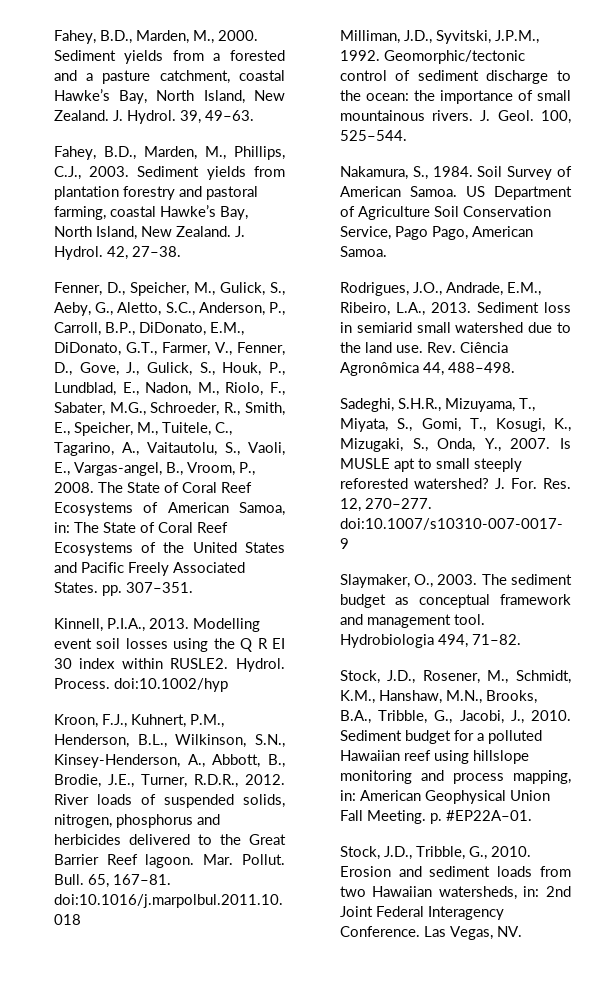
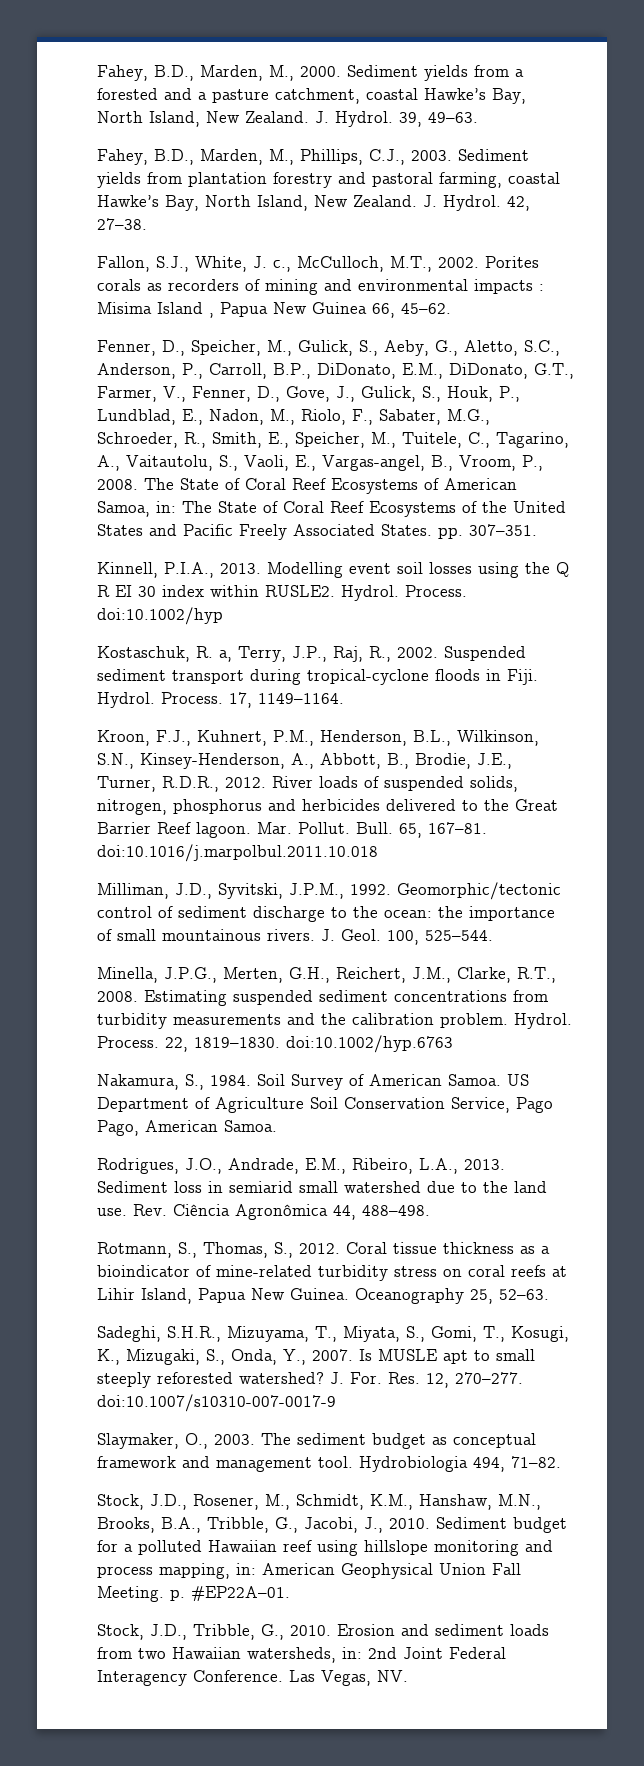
(181, 251) none -> [97,256,540,272] [97,279,545,295] [97,302,452,318] // Fallon, S.J., White, J. c., McCulloch, M.T., 2002. Porites corals as recorders of mining and environmental impacts : Misima Island , Papua New Guinea 66, 45–62.
(228, 685) none -> [97,646,527,662] [97,669,539,685] [97,692,345,708] // Kostaschuk, R. a, Terry, J.P., Raj, R., 2002. Suspended sediment transport during tropical-cyclone floods in Fiji. Hydrol. Process. 17, 1149–1164.
(407, 135) none -> [97,967,557,983] [97,990,549,1006] [97,1013,573,1029] [97,1035,454,1053] // Minella, J.P.G., Merten, G.H., Reichert, J.M., Clarke, R.T., 2008. Estimating suspended sediment concentrations from turbidity measurements and the calibration problem. Hydrol. Process. 22, 1819–1830. doi:10.1002/hyp.6763
(515, 367) none -> [97,1242,551,1258] [97,1265,568,1281] [97,1288,550,1304] // Rotmann, S., Thomas, S., 2012. Coral tissue thickness as a bioindicator of mine-related turbidity stress on coral reefs at Lihir Island, Papua New Guinea. Oceanography 25, 52–63.

